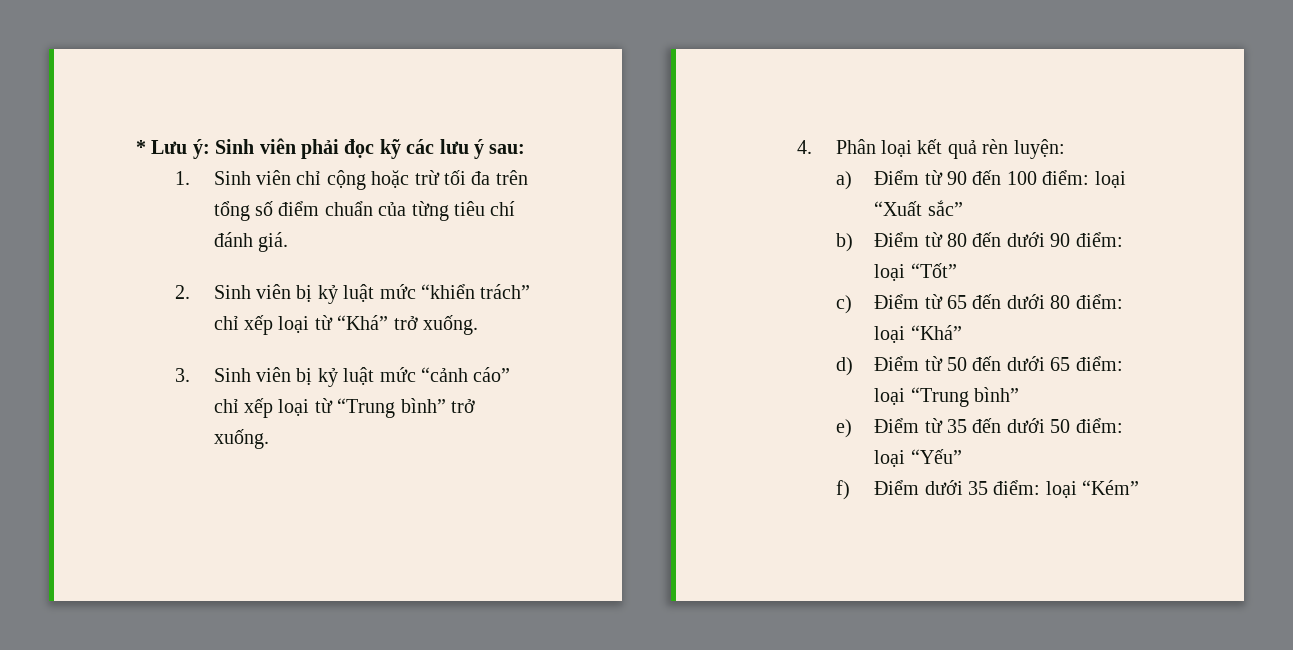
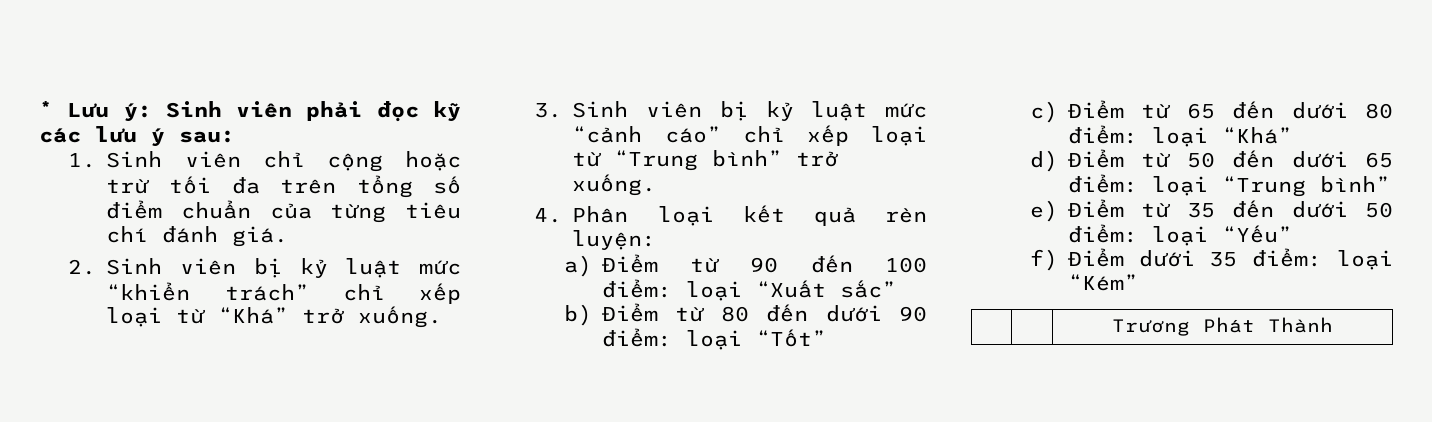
(1140, 487) none -> [1112,317,1333,336] // | | Trương Phát Thành

